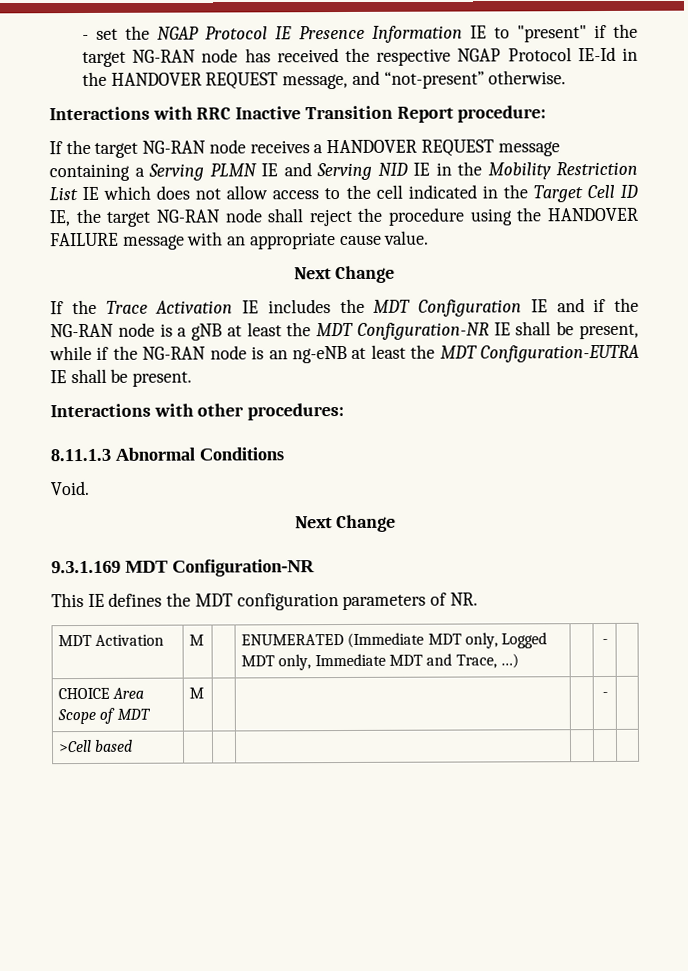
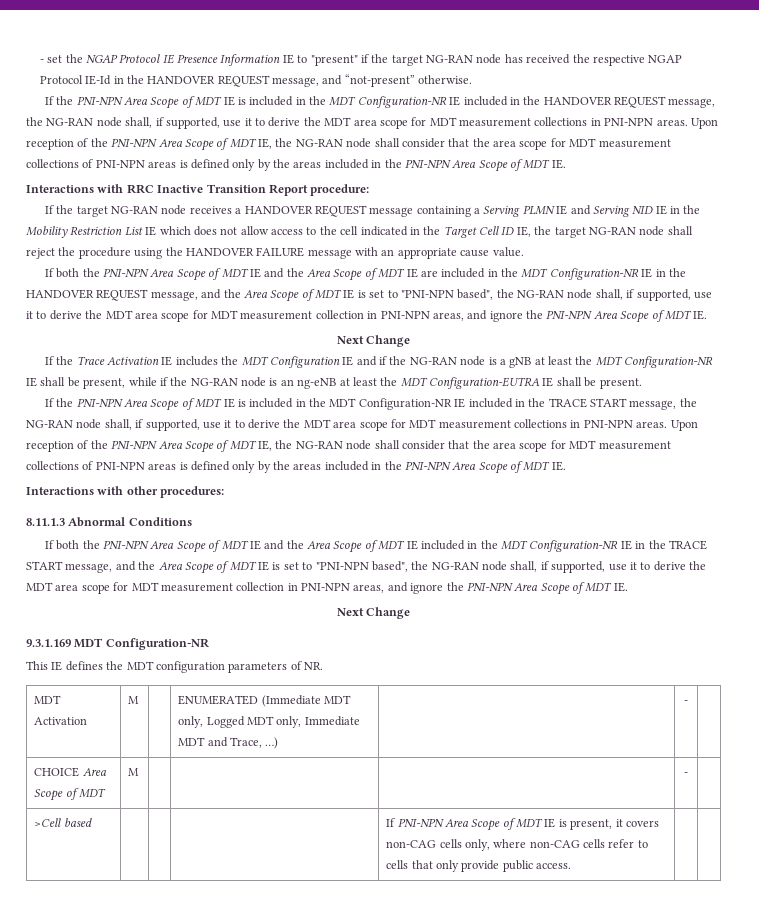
(567, 77) none -> [44,96,716,109] [26,117,718,129] [26,138,671,151] [26,159,566,172] // If the PNI-NPN Area Scope of MDT IE is included in the MDT Configuration-NR IE included in the HANDOVER REQUEST message, the NG-RAN node shall, if supported, use it to derive the MDT area scope for MDT measurement collections in PNI-NPN areas. Upon reception of the PNI-NPN Area Scope of MDT IE, the NG-RAN node shall consider that the area scope for MDT measurement collections of PNI-NPN areas is defined only by the areas included in the PNI-NPN Area Scope of MDT IE.
(430, 237) none -> [44,268,686,281] [26,289,712,302] [26,310,708,323] // If both the PNI-NPN Area Scope of MDT IE and the Area Scope of MDT IE are included in the MDT Configuration-NR IE in the HANDOVER REQUEST message, and the Area Scope of MDT IE is set to "PNI-NPN based", the NG-RAN node shall, if supported, use it to derive the MDT area scope for MDT measurement collection in PNI-NPN areas, and ignore the PNI-NPN Area Scope of MDT IE.
(193, 379) none -> [44,398,697,411] [26,419,698,431] [26,440,671,453] [26,461,566,474] // If the PNI-NPN Area Scope of MDT IE is included in the MDT Configuration-NR IE included in the TRACE START message, the NG-RAN node shall, if supported, use it to derive the MDT area scope for MDT measurement collections in PNI-NPN areas. Upon reception of the PNI-NPN Area Scope of MDT IE, the NG-RAN node shall consider that the area scope for MDT measurement collections of PNI-NPN areas is defined only by the areas included in the PNI-NPN Area Scope of MDT IE.
[50,480,90,496] Void. -> [44,540,707,553] [26,561,706,574] [26,582,628,595] If both the PNI-NPN Area Scope of MDT IE and the Area Scope of MDT IE included in the MDT Configuration-NR IE in the TRACE START message, and the Area Scope of MDT IE is set to "PNI-NPN based", the NG-RAN node shall, if supported, use it to derive the MDT area scope for MDT measurement collection in PNI-NPN areas, and ignore the PNI-NPN Area Scope of MDT IE.
(134, 745) none -> [386,818,659,831] [386,839,648,851] [386,860,572,872] If PNI-NPN Area Scope of MDT IE is present, it covers non-CAG cells only, where non-CAG cells refer to cells that only provide public access.

